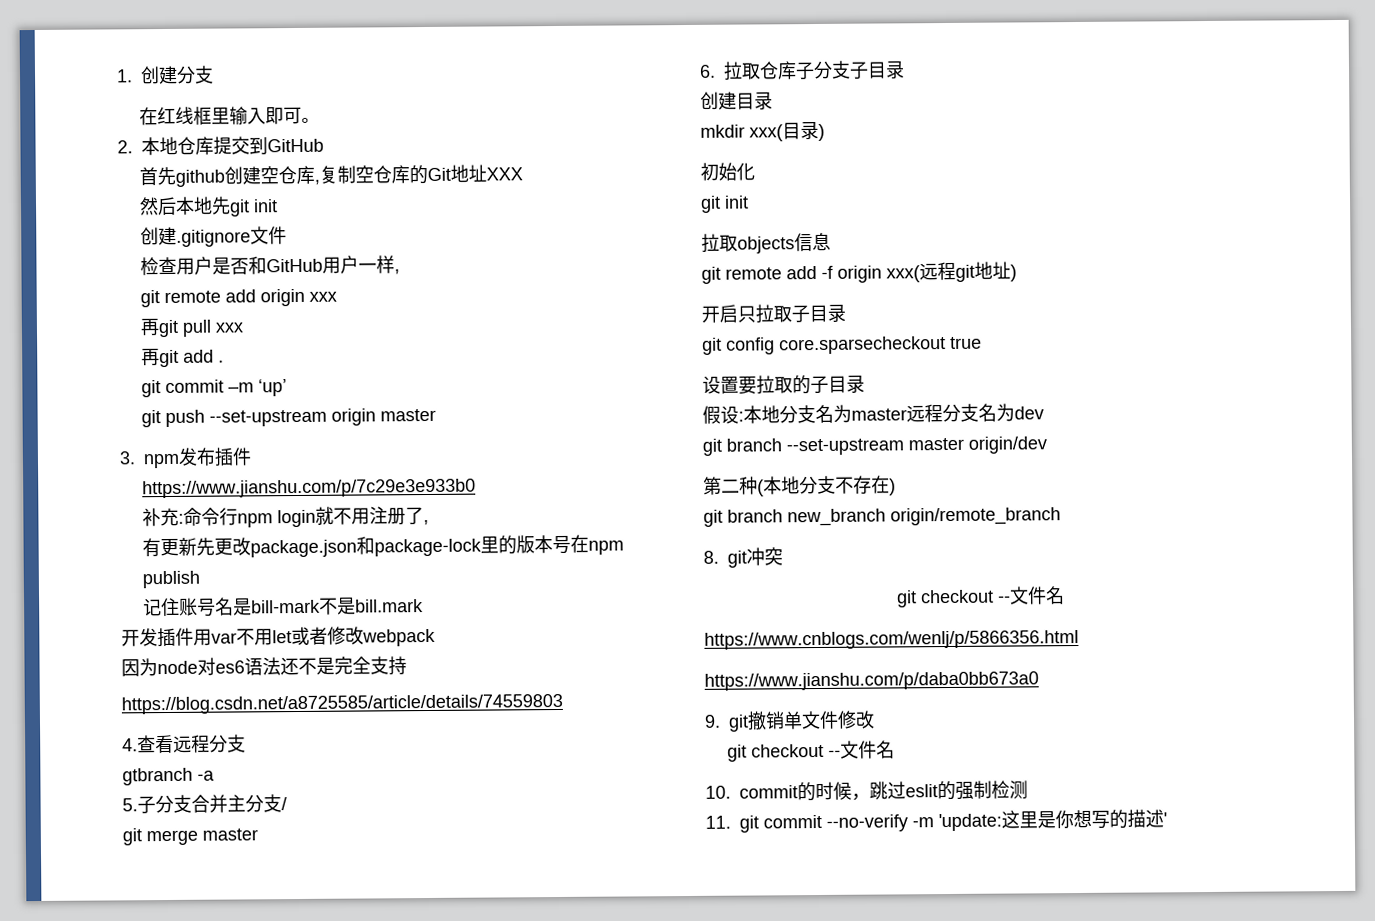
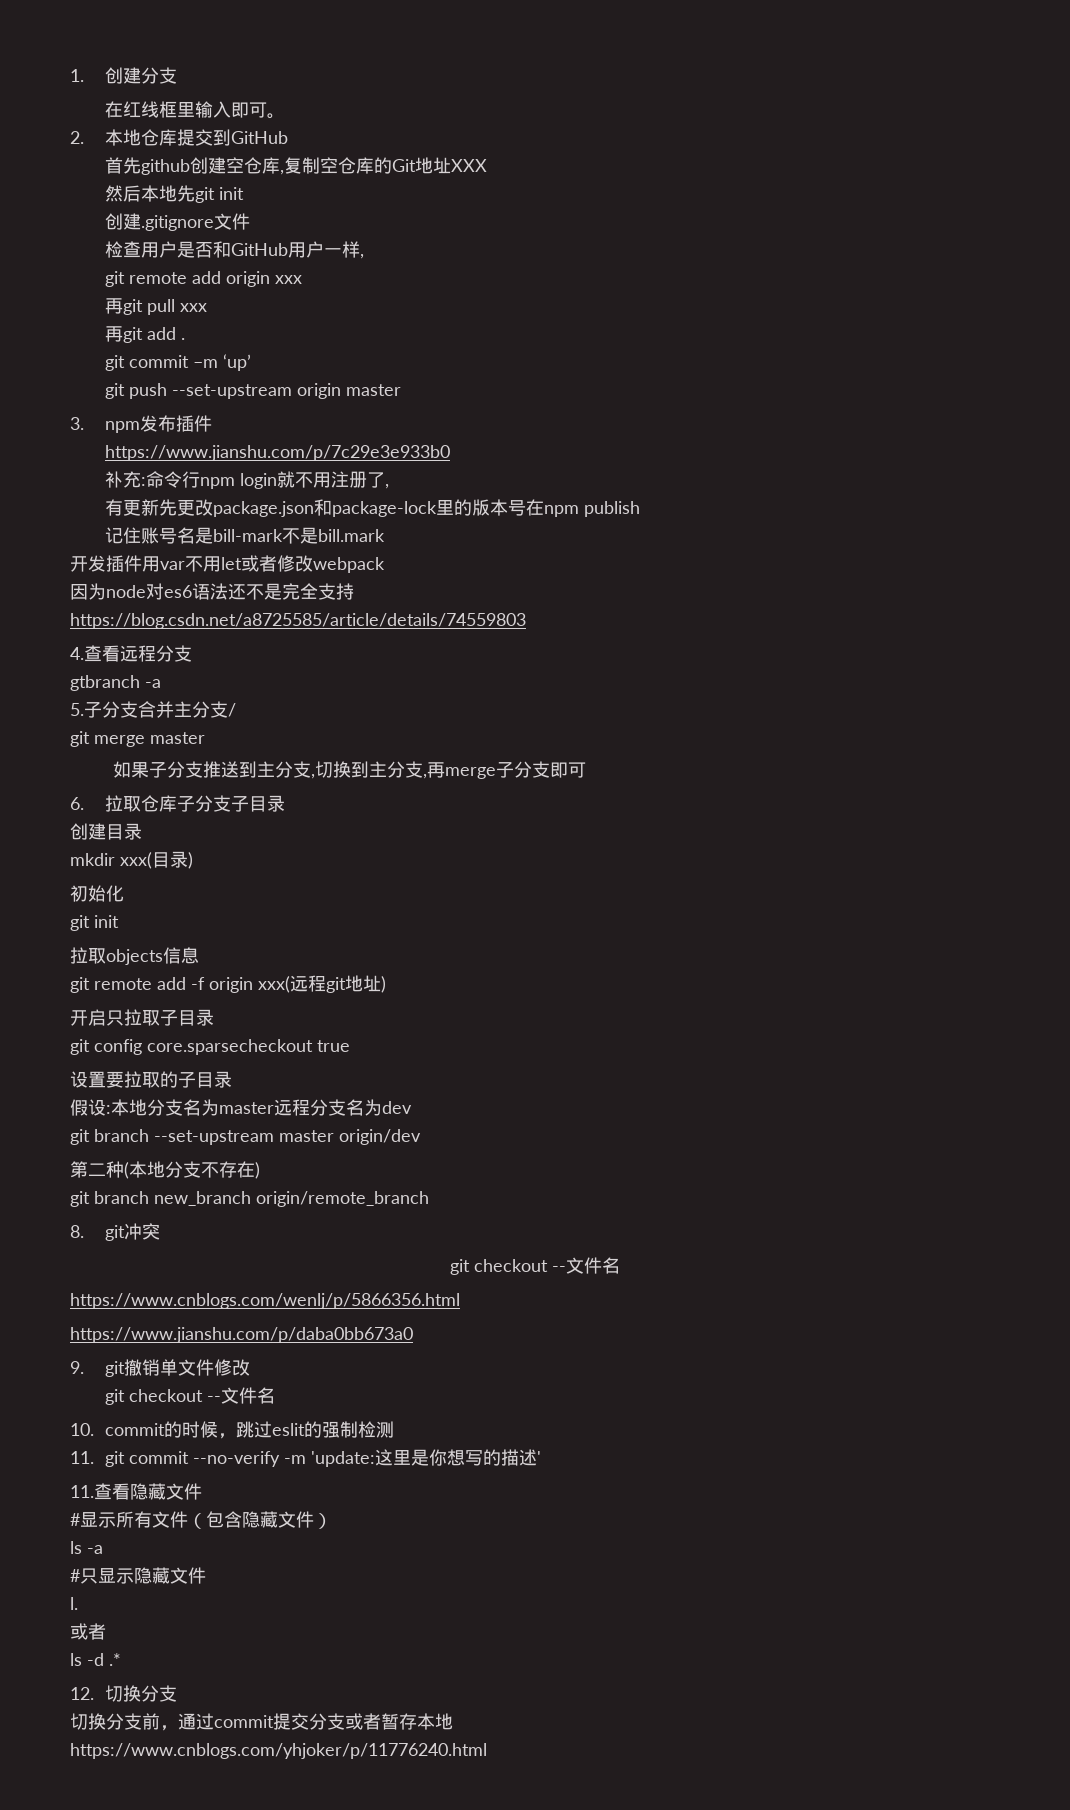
(258, 834) none -> [113,761,587,779] // 如果子分支推送到主分支,切换到主分支,再merge子分支即可
(1167, 819) none -> [70,1483,202,1500] [70,1511,332,1529] [70,1541,103,1554] [70,1567,206,1584] [70,1597,78,1610] [70,1623,106,1640] [70,1653,121,1666] [70,1685,177,1702] [70,1713,453,1731] [70,1743,487,1759] // 11.查看隐藏文件 // #显示所有文件（包含隐藏文件） // ls -a // #只显示隐藏文件 // l. // 或者 // ls -d .* // 12.切换分支 // 切换分支前，通过commit提交分支或者暂存本地 // https://www.cnblogs.com/yhjoker/p/11776240.html

